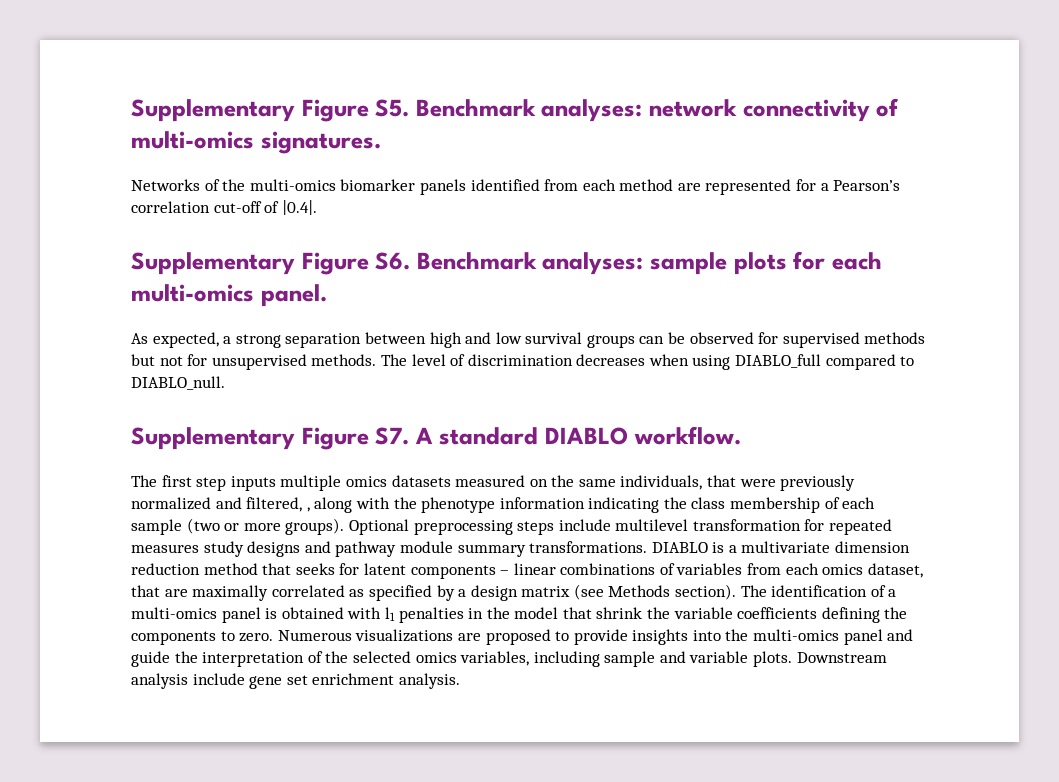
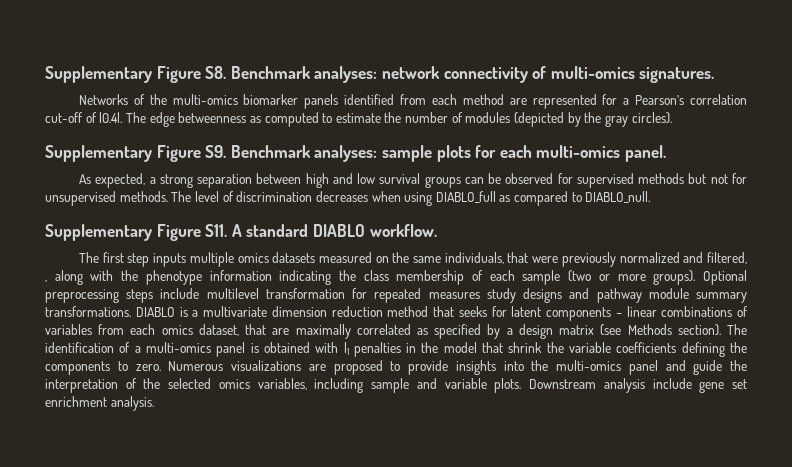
[131,99,410,122] Supplementary Figure S5. -> [45,66,227,83] Supplementary Figure S8.
[131,252,411,275] // Supplementary Figure S6. -> [125,112,672,127] [45,145,227,162] The edge betweenness as computed to estimate the number of modules (depicted by the gray circles). // Supplementary Figure S9.
(822, 361) none -> [499,195,511,202] as
[375,427,410,445] S7. -> [205,224,228,237] S11.

